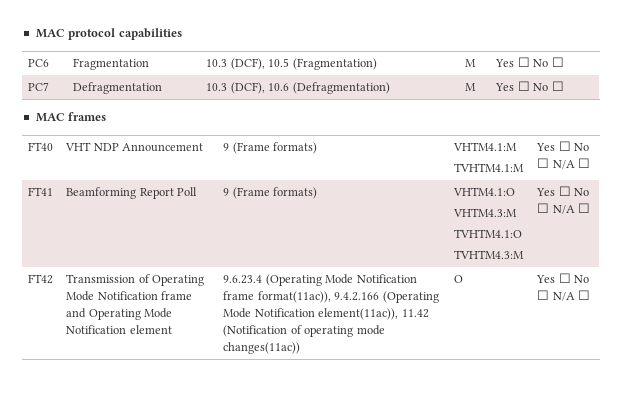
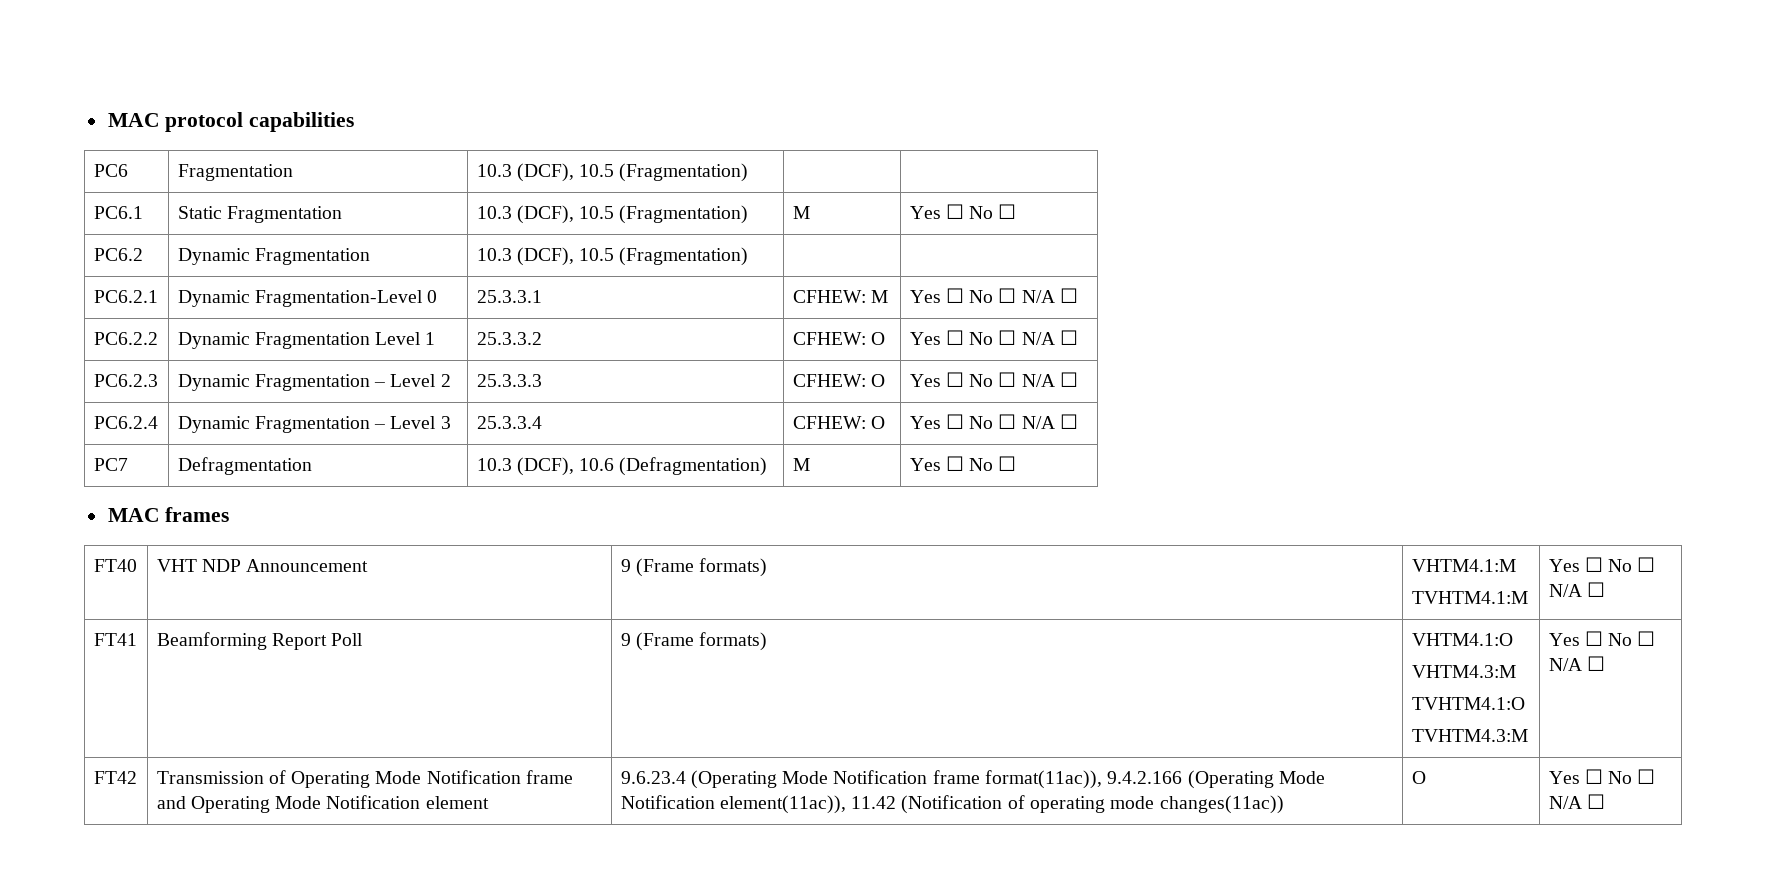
[465,59,477,67] [495,57,564,67] M | Yes ☐ No ☐ -> [93,206,143,219] [177,206,342,223] [476,205,749,224] [792,206,810,219] [909,204,1017,219] [93,248,143,261] [177,248,370,265] [476,247,749,266] [93,290,158,303] [177,290,438,307] [476,290,542,303] [792,290,888,303] [909,288,1078,303] [93,332,158,345] [177,332,436,349] [476,332,542,345] [792,332,885,345] [909,330,1078,345] [93,374,158,387] [177,374,451,391] [476,374,542,387] [792,374,885,387] [909,372,1078,387] [93,416,158,429] [177,416,451,433] [476,416,542,429] [792,416,885,429] [909,414,1078,429] | // PC6.1 | Static Fragmentation | 10.3 (DCF), 10.5 (Fragmentation) | M | Yes ☐ No ☐ // PC6.2 | Dynamic Fragmentation | 10.3 (DCF), 10.5 (Fragmentation) | | // PC6.2.1 | Dynamic Fragmentation-Level 0 | 25.3.3.1 | CFHEW: M | Yes ☐ No ☐ N/A ☐ // PC6.2.2 | Dynamic Fragmentation Level 1 | 25.3.3.2 | CFHEW: O | Yes ☐ No ☐ N/A ☐ // PC6.2.3 | Dynamic Fragmentation – Level 2 | 25.3.3.3 | CFHEW: O | Yes ☐ No ☐ N/A ☐ // PC6.2.4 | Dynamic Fragmentation – Level 3 | 25.3.3.4 | CFHEW: O | Yes ☐ No ☐ N/A ☐

